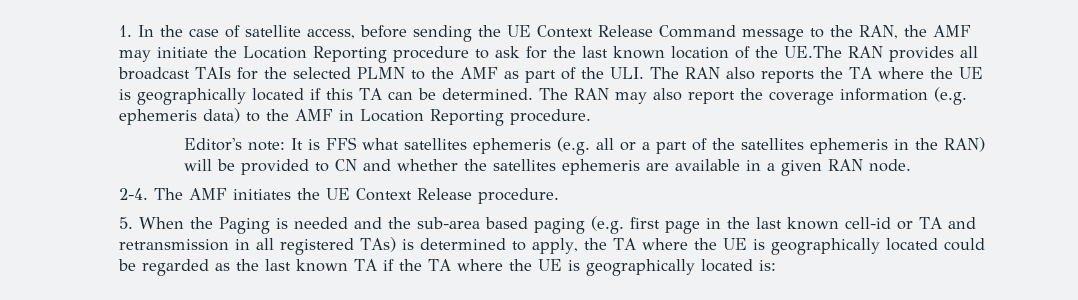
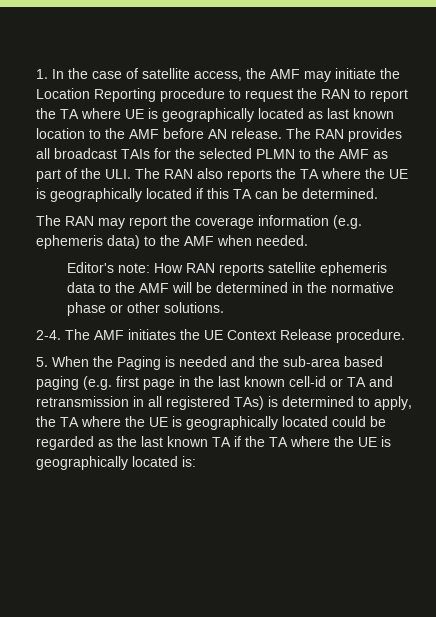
[360,25,899,42] before sending the UE Context Release Command message to the RAN, -> (243, 76) none
[495,46,843,59] ask for the last known location of the UE.The -> [245,88,409,102] [36,108,395,122] [36,128,312,139] request the RAN to report the TA where UE is geographically located as last known location to the AMF before AN release. The
(534, 94) none -> (379, 193) //
[653,88,683,101] also -> (126, 223) none
[339,109,592,126] [184,137,986,155] [184,159,912,176] in Location Reporting procedure. // Editor's note: It is FFS what satellites ephemeris (e.g. all or a part of the satellites ephemeris in the RAN) will be provided to CN and whether the satellites ephemeris are available in a given RAN node. -> [217,235,309,246] [67,262,388,276] [67,282,395,293] [67,302,225,316] when needed. // Editor's note: How RAN reports satellite ephemeris data to the AMF will be determined in the normative phase or other solutions.

